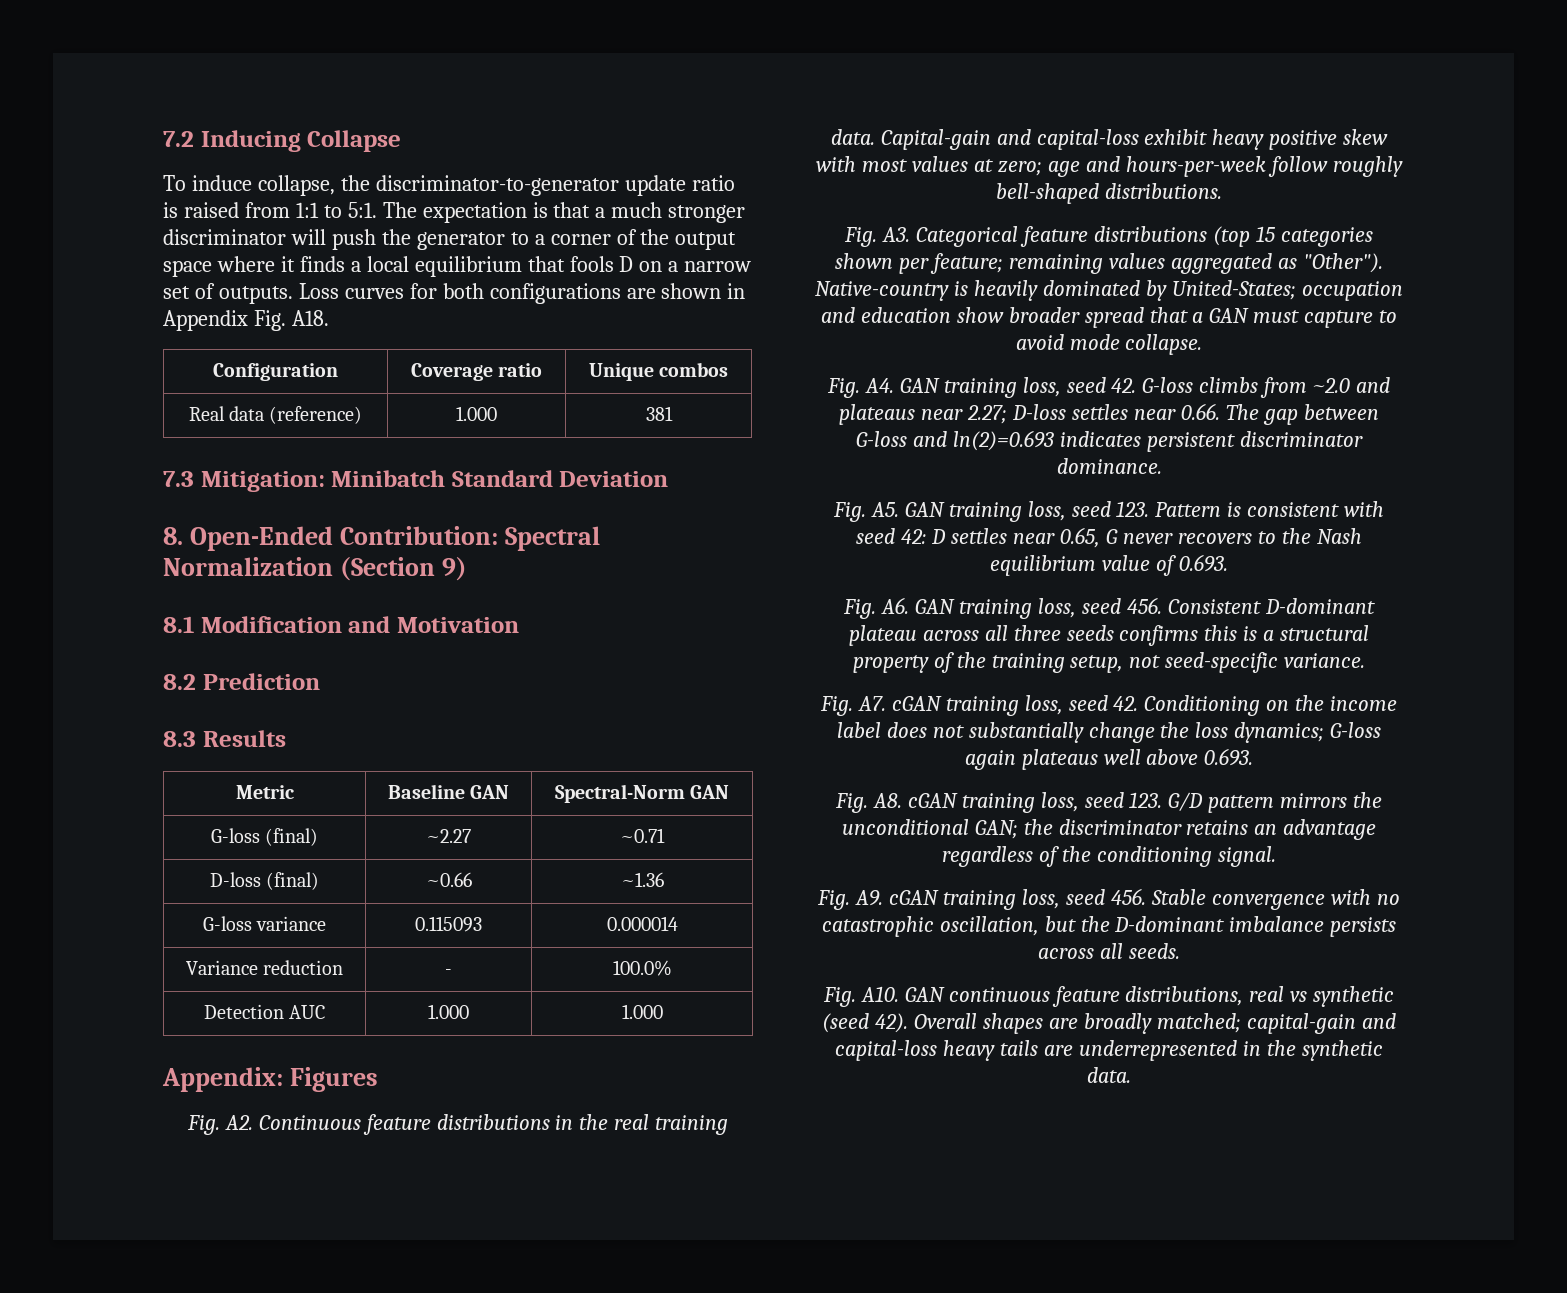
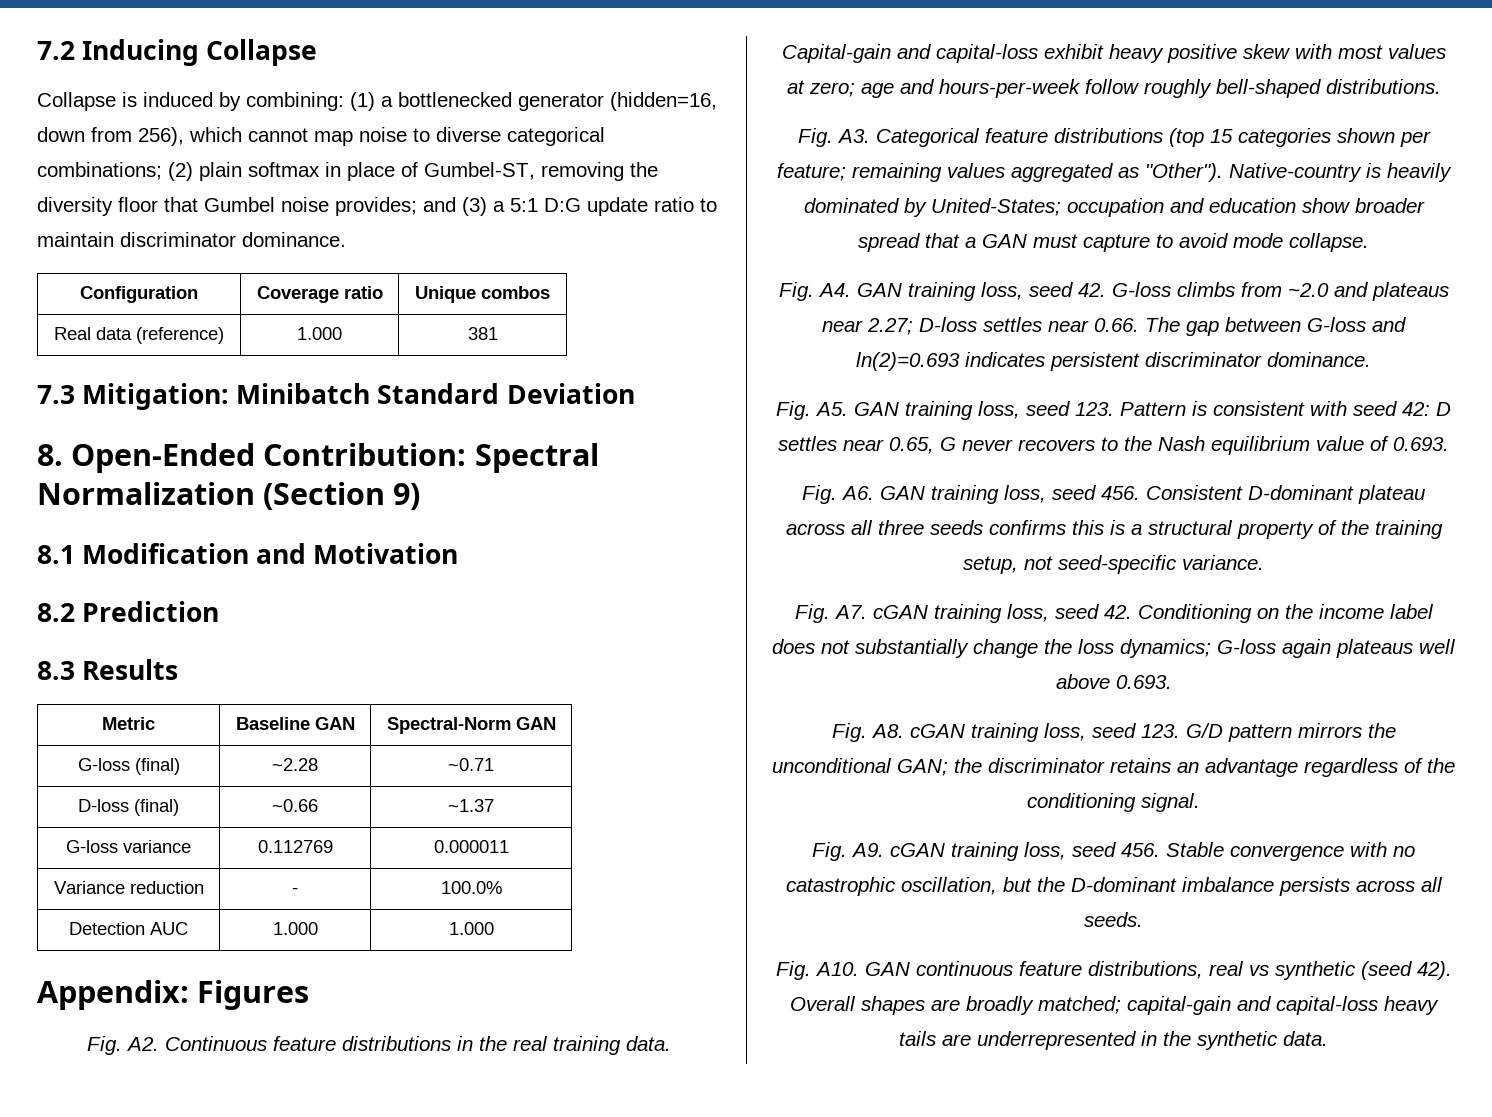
[163,175,735,196] [163,202,746,223] [163,229,737,250] [163,256,752,277] [163,283,746,304] [163,310,329,331] To induce collapse, the discriminator-to-generator update ratio is raised from 1:1 to 5:1. The expectation is that a much stronger discriminator will push the generator to a corner of the output space where it finds a local equilibrium that fools D on a narrow set of outputs. Loss curves for both configurations are shown in Appendix Fig. A18. -> [37,92,717,111] [37,127,605,146] [37,162,658,181] [37,197,717,216] [37,232,346,247] Collapse is induced by combining: (1) a bottlenecked generator (hidden=16, down from 256), which cannot map noise to diverse categorical combinations; (2) plain softmax in place of Gumbel-ST, removing the diversity floor that Gumbel noise provides; and (3) a 5:1 D:G update ratio to maintain discriminator dominance.
[426,829,471,843] ~2.27 -> [272,758,318,771] ~2.28
[620,872,664,887] ~1.36 -> [447,799,494,812] ~1.37
[415,916,482,932] [606,916,678,931] 0.115093 | 0.000014 -> [257,840,333,853] [433,840,509,853] 0.112769 | 0.000011

